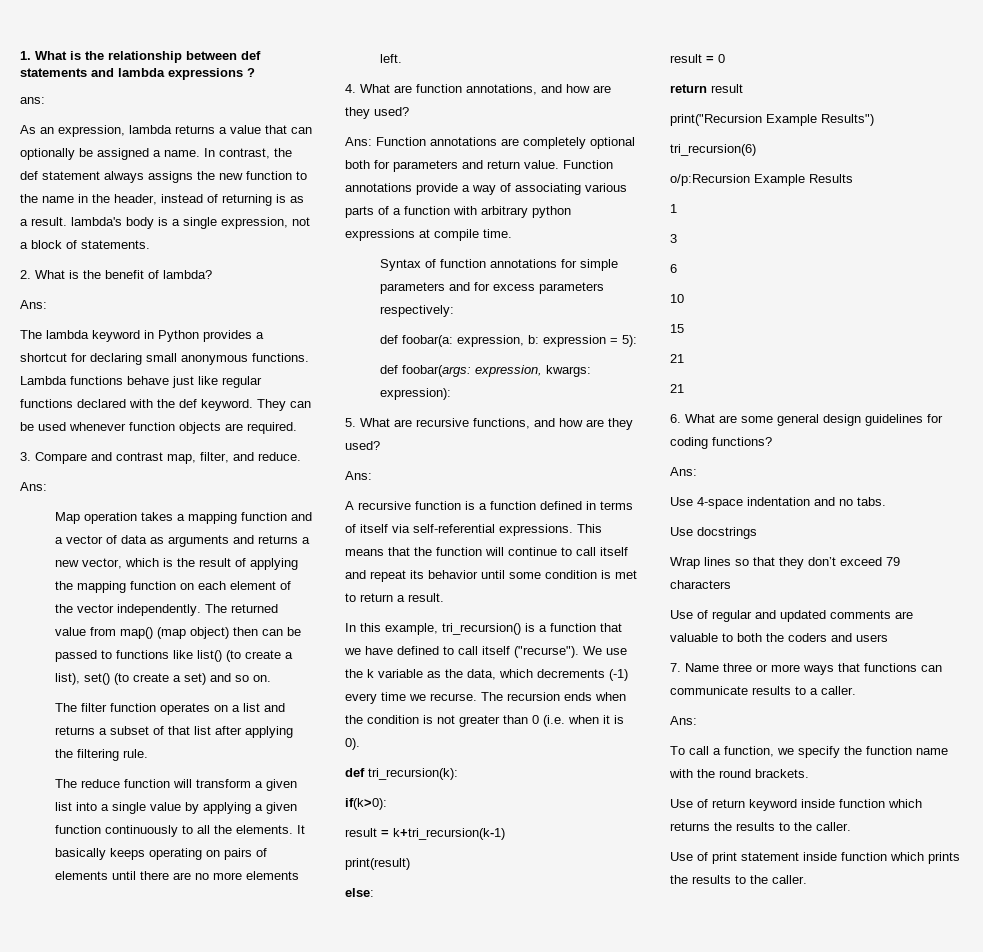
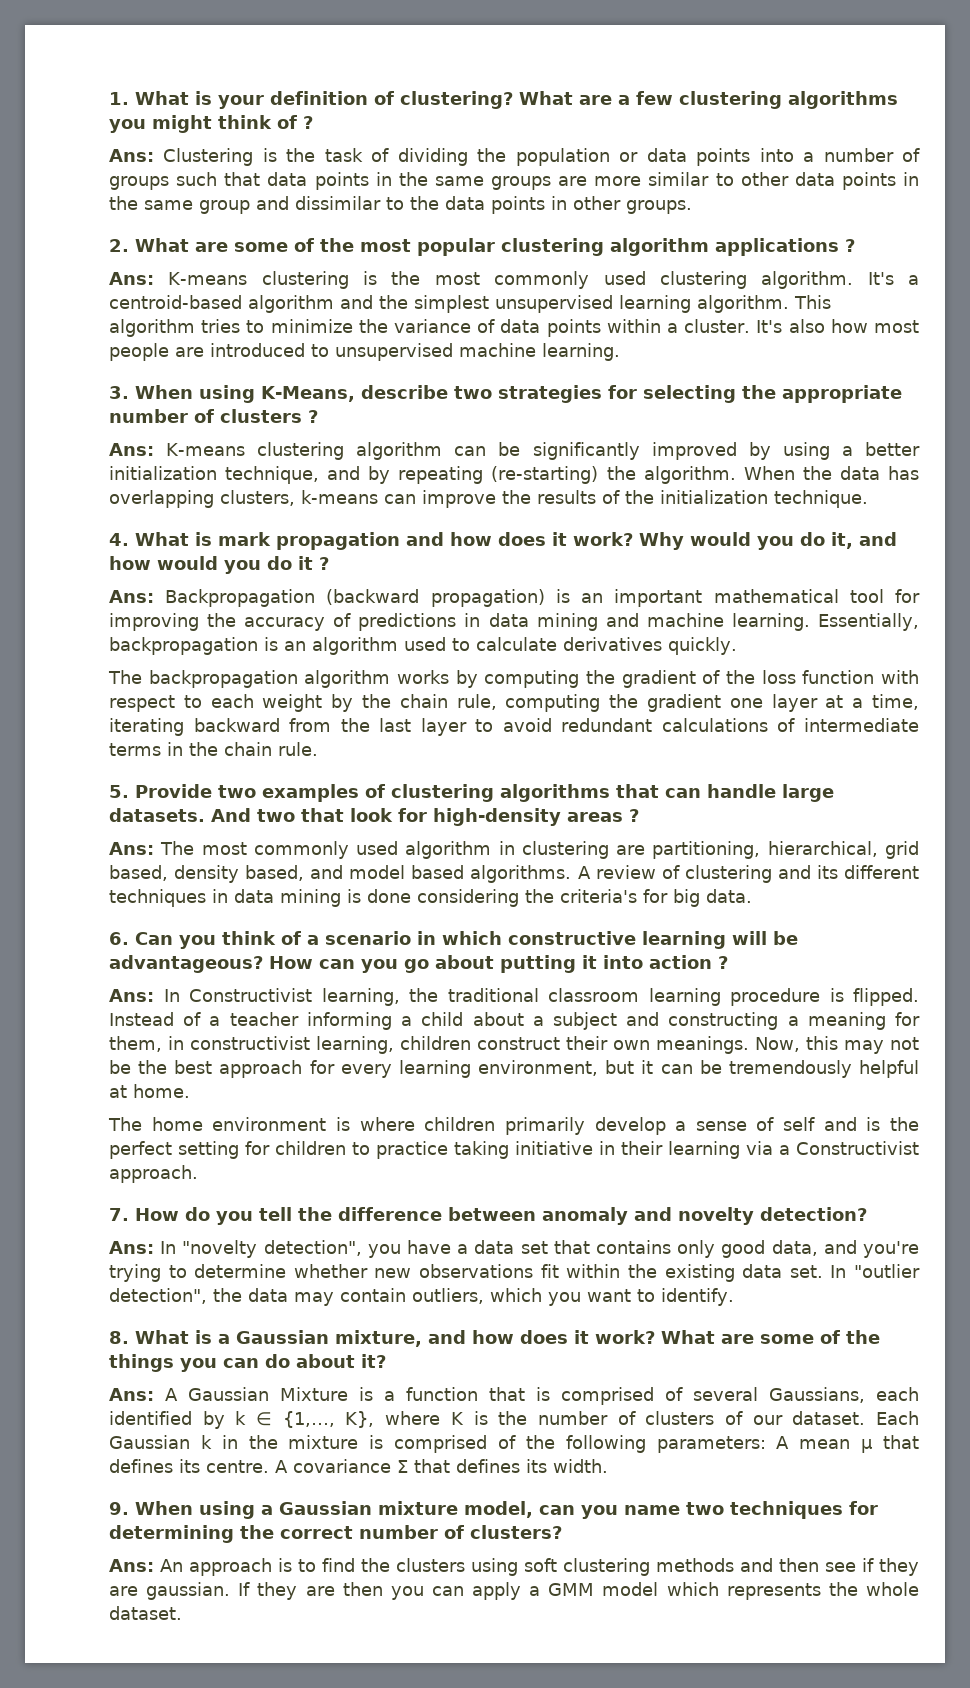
[85,51,261,63] [20,68,255,80] [20,97,45,104] [20,125,312,137] [20,148,292,160] [20,171,307,183] [20,194,304,206] [20,217,310,229] [20,240,150,249] [20,270,212,279] [20,300,47,309] [20,330,264,342] [20,353,309,365] [20,376,262,388] [20,399,311,411] [20,422,297,434] [20,452,301,464] [20,482,47,491] [55,512,313,524] [55,535,311,547] [55,558,299,570] [55,581,292,593] [55,604,279,616] [55,627,302,639] [55,650,294,662] [55,673,272,685] [55,703,286,715] [55,726,294,738] [55,749,149,761] [55,779,298,791] [55,802,298,814] [55,825,306,837] [55,848,268,860] [55,871,300,880] [380,54,403,63] [345,84,611,95] [345,107,409,119] [345,137,635,149] [345,160,613,172] [345,183,627,195] [345,206,571,218] [345,229,512,241] [380,259,619,271] [380,282,605,294] [380,305,455,317] [380,335,638,347] [380,365,592,377] [380,388,452,400] [345,418,633,430] [345,441,380,450] [345,471,372,480] [345,501,633,510] [345,524,602,536] [345,547,628,556] [345,570,637,582] [345,593,444,602] [345,623,622,635] [344,646,627,658] [345,669,628,681] [345,692,626,704] [345,715,624,727] [345,738,360,750] [345,768,458,780] [345,798,387,810] [345,828,505,840] [345,858,410,870] [345,888,374,897] [670,54,725,63] [670,84,743,93] [670,114,874,126] [670,144,756,156] [670,174,853,186] [670,204,677,213] [670,234,677,243] [670,264,677,273] [670,294,684,303] [670,324,684,333] [670,354,684,363] [670,384,684,393] [670,414,943,426] [670,437,772,449] [670,467,697,476] [670,497,886,509] [670,527,757,539] [670,557,900,569] [670,580,731,589] [670,610,913,622] [670,633,888,642] [670,663,942,675] [670,686,856,695] [670,716,697,725] [670,746,948,758] [669,769,809,778] [670,799,922,811] [670,822,851,831] [670,852,960,864] [670,875,807,884] the relationship between def statements and lambda expressions ? // ans: // As an expression, lambda returns a value that can optionally be assigned a name. In contrast, the def statement always assigns the new function to the name in the header, instead of returning is as a result. lambda's body is a single expression, not a block of statements. // 2. What is the benefit of lambda? // Ans: // The lambda keyword in Python provides a shortcut for declaring small anonymous functions. Lambda functions behave just like regular functions declared with the def keyword. They can be used whenever function objects are required. // 3. Compare and contrast map, filter, and reduce. // Ans: // Map operation takes a mapping function and a vector of data as arguments and returns a new vector, which is the result of applying the mapping function on each element of the vector independently. The returned value from map() (map object) then can be passed to functions like list() (to create a list), set() (to create a set) and so on. // The filter function operates on a list and returns a subset of that list after applying the filtering rule. // The reduce function will transform a given list into a single value by applying a given function continuously to all the elements. It basically keeps operating on pairs of elements until there are no more elements left. // 4. What are function annotations, and how are they used? // Ans: Function annotations are completely optional both for parameters and return value. Function annotations provide a way of associating various parts of a function with arbitrary python expressions at compile time. // Syntax of function annotations for simple parameters and for excess parameters respectively: // def foobar(a: expression, b: expression = 5): // def foobar(args: expression, kwargs: expression): // 5. What are recursive functions, and how are they used? // Ans: // A recursive function is a function defined in terms of itself via self-referential expressions. This means that the function will continue to call itself and repeat its behavior until some condition is met to return a result. // In this example, tri_recursion() is a function that we have defined to call itself ("recurse"). We use the k variable as the data, which decrements (-1) every time we recurse. The recursion ends when the condition is not greater than 0 (i.e. when it is 0). // def tri_recursion(k): // if(k>0): // result = k+tri_recursion(k-1) // print(result) // else: // result = 0 // return result // print("Recursion Example Results") // tri_recursion(6) // o/p:Recursion Example Results // 1 // 3 // 6 // 10 // 15 // 21 // 21 // 6. What are some general design guidelines for coding functions? // Ans: // Use 4-space indentation and no tabs. // Use docstrings // Wrap lines so that they don’t exceed 79 characters // Use of regular and updated comments are valuable to both the coders and users // 7. Name three or more ways that functions can communicate results to a caller. // Ans: // To call a function, we specify the function name with the round brackets. // Use of return keyword inside function which returns the results to the caller. // Use of print statement inside function which prints the results to the caller. -> [218,91,898,109] [109,115,313,133] [109,148,920,166] [109,172,919,190] [109,196,692,214] [109,238,855,256] [109,271,920,289] [109,295,831,313] [109,319,919,337] [109,343,620,361] [109,385,902,403] [109,409,318,423] [109,442,920,460] [109,466,920,484] [109,490,868,508] [109,532,897,550] [109,556,329,574] [109,589,920,607] [109,613,919,631] [109,637,737,655] [108,670,919,688] [109,694,919,712] [109,718,919,736] [109,742,318,756] [109,784,834,802] [109,808,639,826] [109,841,919,859] [109,865,920,883] [109,889,752,907] [109,931,798,949] [109,955,728,973] [109,988,919,1006] [109,1012,920,1030] [109,1036,919,1054] [109,1060,920,1078] [109,1084,190,1098] [108,1117,919,1135] [109,1141,919,1159] [109,1165,198,1183] [109,1207,867,1225] [109,1240,920,1258] [109,1264,921,1282] [109,1288,734,1306] [109,1330,880,1347] [109,1354,386,1372] [109,1387,919,1405] [109,1411,919,1429] [109,1435,919,1453] [109,1459,608,1473] [109,1501,878,1519] [109,1525,562,1543] [109,1558,919,1576] [109,1582,919,1600] [109,1606,182,1620] your definition of clustering? What are a few clustering algorithms you might think of ? // Ans: Clustering is the task of dividing the population or data points into a number of groups such that data points in the same groups are more similar to other data points in the same group and dissimilar to the data points in other groups. // 2. What are some of the most popular clustering algorithm applications ? // Ans: K-means clustering is the most commonly used clustering algorithm. It's a centroid-based algorithm and the simplest unsupervised learning algorithm. This algorithm tries to minimize the variance of data points within a cluster. It's also how most people are introduced to unsupervised machine learning. // 3. When using K-Means, describe two strategies for selecting the appropriate number of clusters ? // Ans: K-means clustering algorithm can be significantly improved by using a better initialization technique, and by repeating (re-starting) the algorithm. When the data has overlapping clusters, k-means can improve the results of the initialization technique. // 4. What is mark propagation and how does it work? Why would you do it, and how would you do it ? // Ans: Backpropagation (backward propagation) is an important mathematical tool for improving the accuracy of predictions in data mining and machine learning. Essentially, backpropagation is an algorithm used to calculate derivatives quickly. // The backpropagation algorithm works by computing the gradient of the loss function with respect to each weight by the chain rule, computing the gradient one layer at a time, iterating backward from the last layer to avoid redundant calculations of intermediate terms in the chain rule. // 5. Provide two examples of clustering algorithms that can handle large datasets. And two that look for high-density areas ? // Ans: The most commonly used algorithm in clustering are partitioning, hierarchical, grid based, density based, and model based algorithms. A review of clustering and its different techniques in data mining is done considering the criteria's for big data. // 6. Can you think of a scenario in which constructive learning will be advantageous? How can you go about putting it into action ? // Ans: In Constructivist learning, the traditional classroom learning procedure is flipped. Instead of a teacher informing a child about a subject and constructing a meaning for them, in constructivist learning, children construct their own meanings. Now, this may not be the best approach for every learning environment, but it can be tremendously helpful at home. // The home environment is where children primarily develop a sense of self and is the perfect setting for children to practice taking initiative in their learning via a Constructivist approach. // 7. How do you tell the difference between anomaly and novelty detection? // Ans: In "novelty detection", you have a data set that contains only good data, and you're trying to determine whether new observations fit within the existing data set. In "outlier detection", the data may contain outliers, which you want to identify. // 8. What is a Gaussian mixture, and how does it work? What are some of the things you can do about it? // Ans: A Gaussian Mixture is a function that is comprised of several Gaussians, each identified by k ∈ {1,…, K}, where K is the number of clusters of our dataset. Each Gaussian k in the mixture is comprised of the following parameters: A mean μ that defines its centre. A covariance Σ that defines its width. // 9. When using a Gaussian mixture model, can you name two techniques for determining the correct number of clusters? // Ans: An approach is to find the clusters using soft clustering methods and then see if they are gaussian. If they are then you can apply a GMM model which represents the whole dataset.

